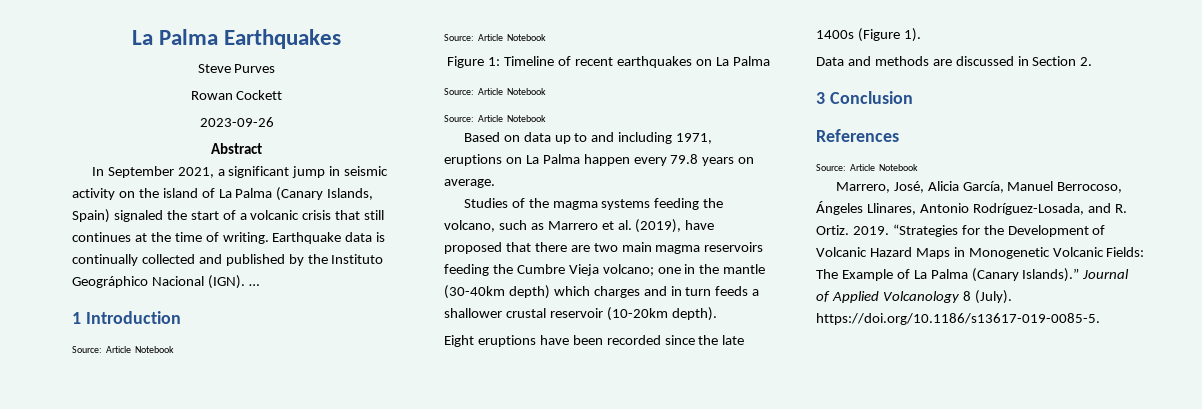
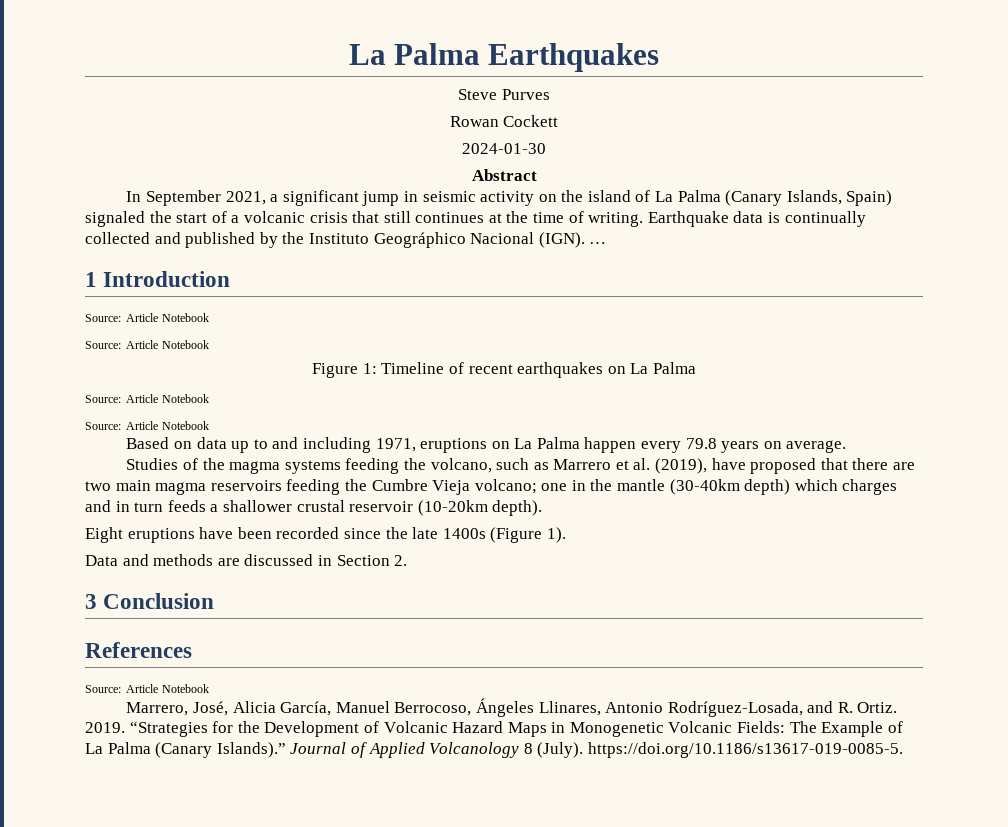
[199,117,274,127] 2023-09-26 -> [462,143,546,154] 2024-01-30

